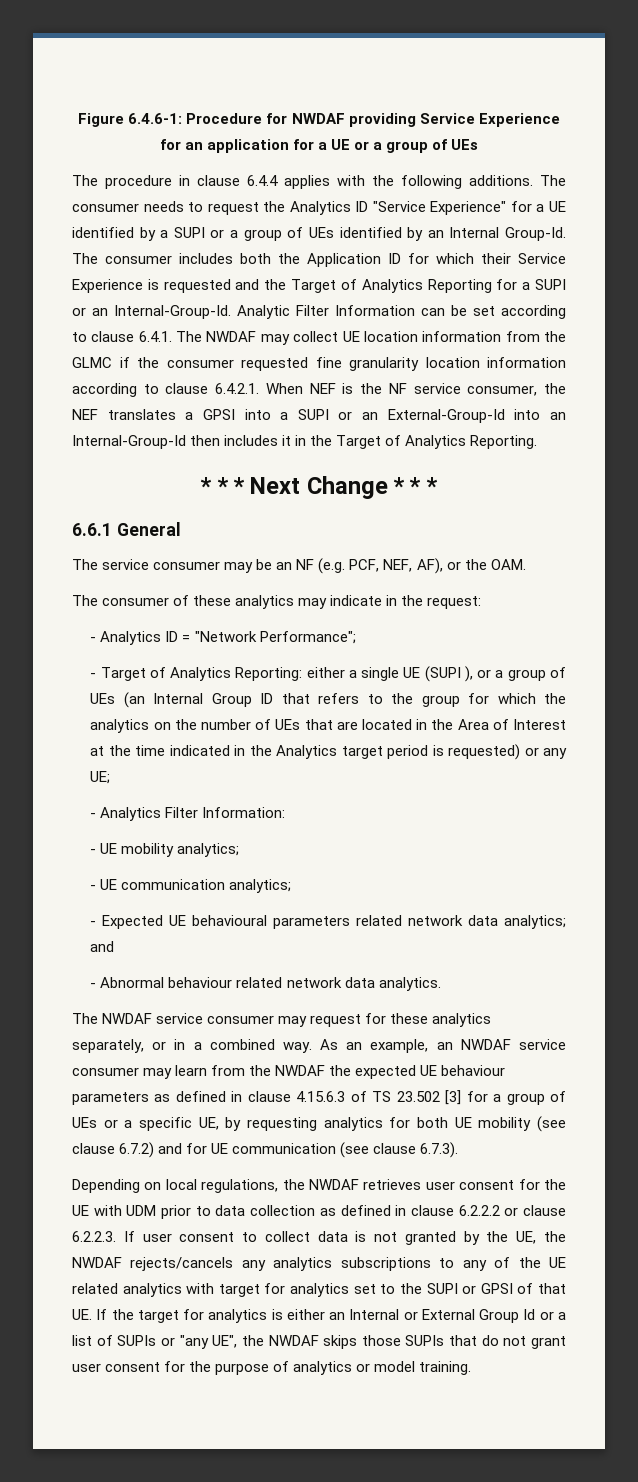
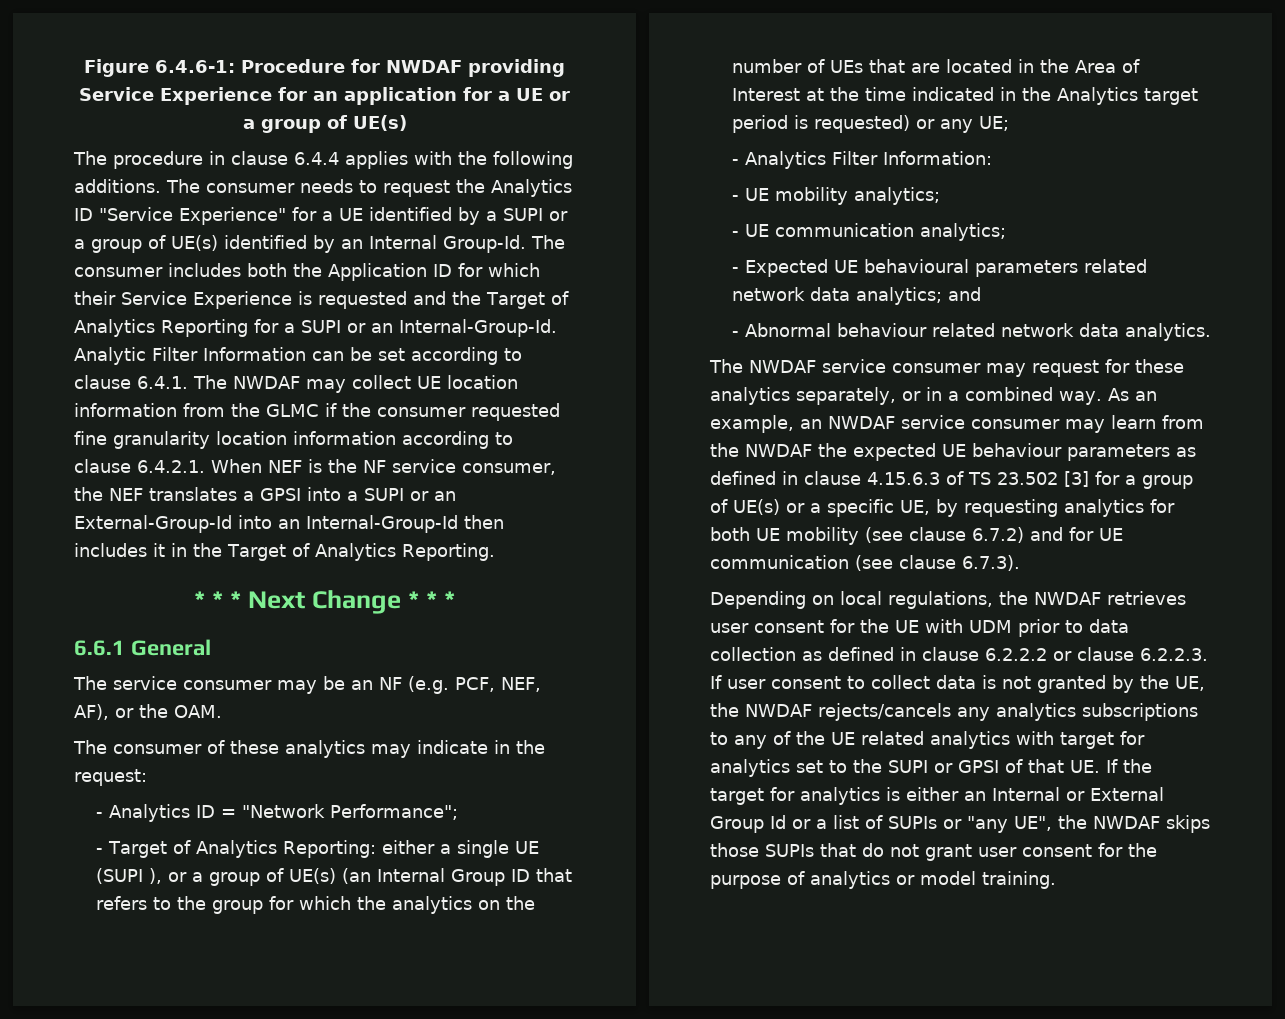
[451,139,479,150] UEs -> [352,115,407,131] UE(s)
[308,227,334,238] UEs -> [171,235,218,251] UE(s)
[90,693,116,704] UEs -> [288,868,336,884] UE(s)
[72,1117,97,1128] UEs -> [733,499,780,515] UE(s)

